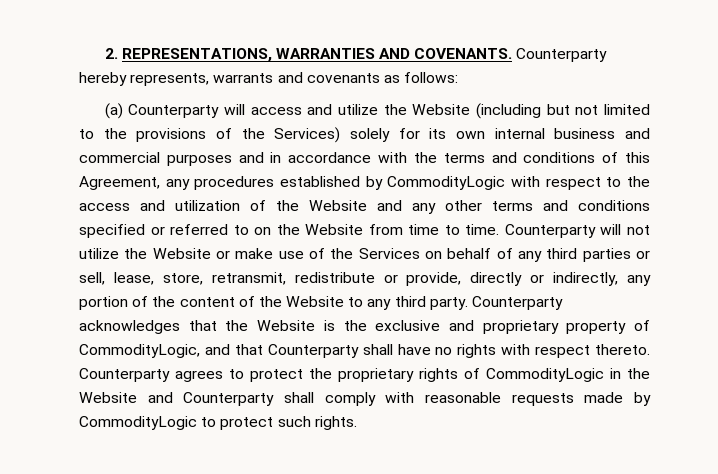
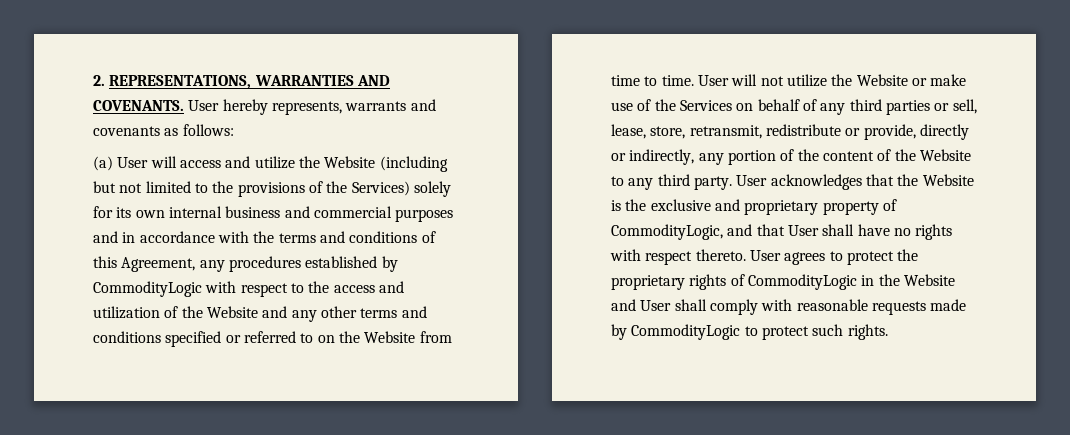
[516,48,608,62] Counterparty -> [188,100,220,111] User
[128,104,220,118] Counterparty -> [117,157,149,168] User
[504,224,596,238] Counterparty -> [697,75,729,86] User
[472,296,564,310] Counterparty -> [736,175,768,186] User
[267,344,359,358] Counterparty -> [787,225,819,236] User
[79,368,170,382] Counterparty -> [749,250,781,261] User
[183,392,275,406] Counterparty -> [640,300,672,311] User

